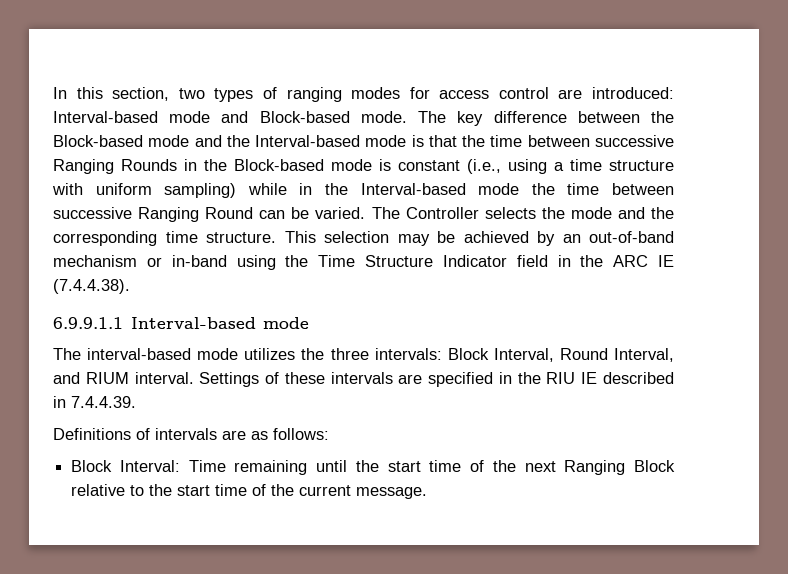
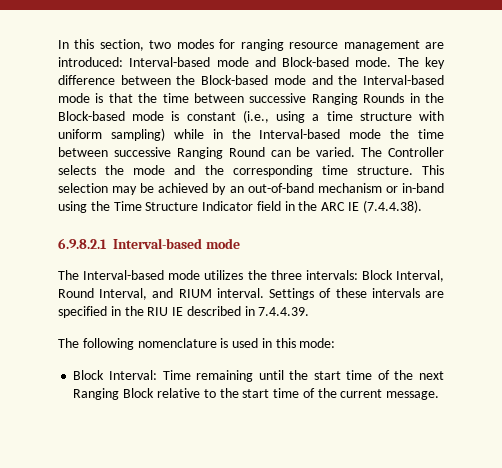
[214,87,549,102] types of ranging modes for access control -> [176,39,420,51] modes for ranging resource management
[53,317,123,329] 6.9.9.1.1 -> [58,238,107,249] 6.9.8.2.1
[87,348,192,360] interval-based -> [83,270,165,280] Interval-based
[53,428,329,440] Definitions of intervals are as follows: -> [58,338,336,350] The following nomenclature is used in this mode:

